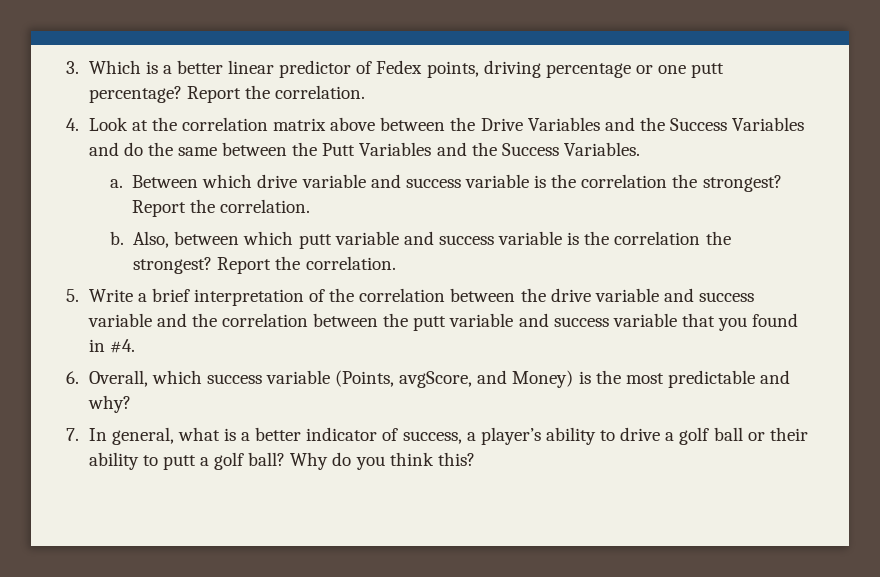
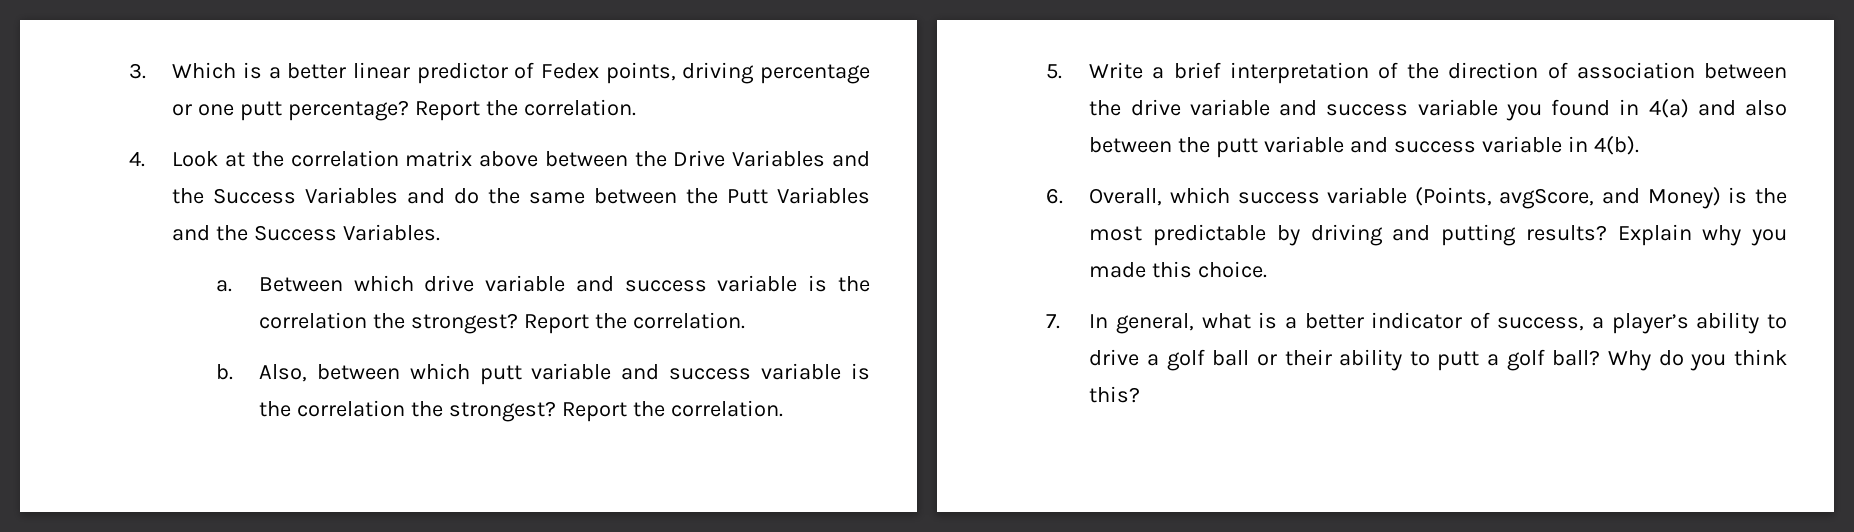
[359,288,446,302] correlation -> [1448,62,1695,79] direction of association
[156,313,308,327] and the correlation -> [1505,99,1787,121] you found in 4(a) and also
[681,313,799,331] [88,339,135,353] that you found in #4. -> [1567,136,1639,155] in 4(b).
[760,370,791,384] [87,395,131,413] and why? -> [1276,224,1787,246] [1089,261,1268,278] by driving and putting results? Explain why you made this choice.

